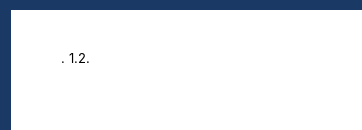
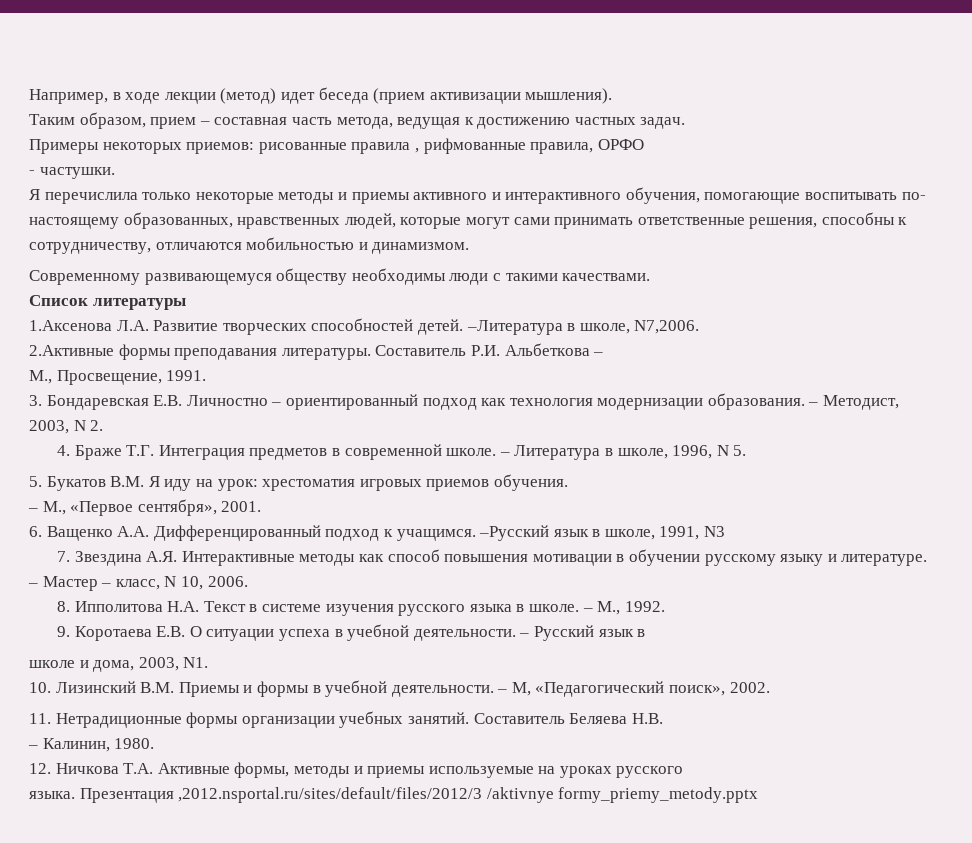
[61,53,90,63] . 1.2. -> [29,87,613,104] [29,112,686,129] [29,138,644,154] [29,167,115,179] [29,187,926,204] [29,212,908,229] [29,237,470,254] [29,268,651,285] [29,295,186,310] [29,318,700,335] [29,343,604,360] [29,370,207,385] [29,393,900,410] [29,420,104,434] [57,444,747,460] [29,474,568,491] [28,499,262,516] [29,525,726,541] [57,549,928,566] [28,576,248,591] [57,601,665,616] [57,624,646,641] [29,657,209,672] [29,680,770,697] [29,711,663,728] [28,738,155,752] [29,762,684,778] [29,787,759,803] Например, в ходе лекции (метод) идет беседа (прием активизации мышления). // Таким образом, прием – составная часть метода, ведущая к достижению частных задач. // Примеры некоторых приемов: рисованные правила , рифмованные правила, ОРФО // - частушки. // Я перечислила только некоторые методы и приемы активного и интерактивного обучения, помогающие воспитывать по- настоящему образованных, нравственных людей, которые могут сами принимать ответственные решения, способны к сотрудничеству, отличаются мобильностью и динамизмом. // Современному развивающемуся обществу необходимы люди с такими качествами. // Список литературы // 1.Аксенова Л.А. Развитие творческих способностей детей. –Литература в школе, N7,2006. // 2.Активные формы преподавания литературы. Составитель Р.И. Альбеткова – // М., Просвещение, 1991. // 3. Бондаревская Е.В. Личностно – ориентированный подход как технология модернизации образования. – Методист, 2003, N 2. // 4. Браже Т.Г. Интеграция предметов в современной школе. – Литература в школе, 1996, N 5. // 5. Букатов В.М. Я иду на урок: хрестоматия игровых приемов обучения. // – М., «Первое сентября», 2001. // 6. Ващенко А.А. Дифференцированный подход к учащимся. –Русский язык в школе, 1991, N3 // 7. Звездина А.Я. Интерактивные методы как способ повышения мотивации в обучении русскому языку и литературе. – Мастер – класс, N 10, 2006. // 8. Ипполитова Н.А. Текст в системе изучения русского языка в школе. – М., 1992. // 9. Коротаева Е.В. О ситуации успеха в учебной деятельности. – Русский язык в // школе и дома, 2003, N1. // 10. Лизинский В.М. Приемы и формы в учебной деятельности. – М, «Педагогический поиск», 2002. // 11. Нетрадиционные формы организации учебных занятий. Составитель Беляева Н.В. // – Калинин, 1980. // 12. Ничкова Т.А. Активные формы, методы и приемы используемые на уроках русского // языка. Презентация ,2012.nsportal.ru/sites/default/files/2012/3 /aktivnye formy_priemy_metody.pptx

